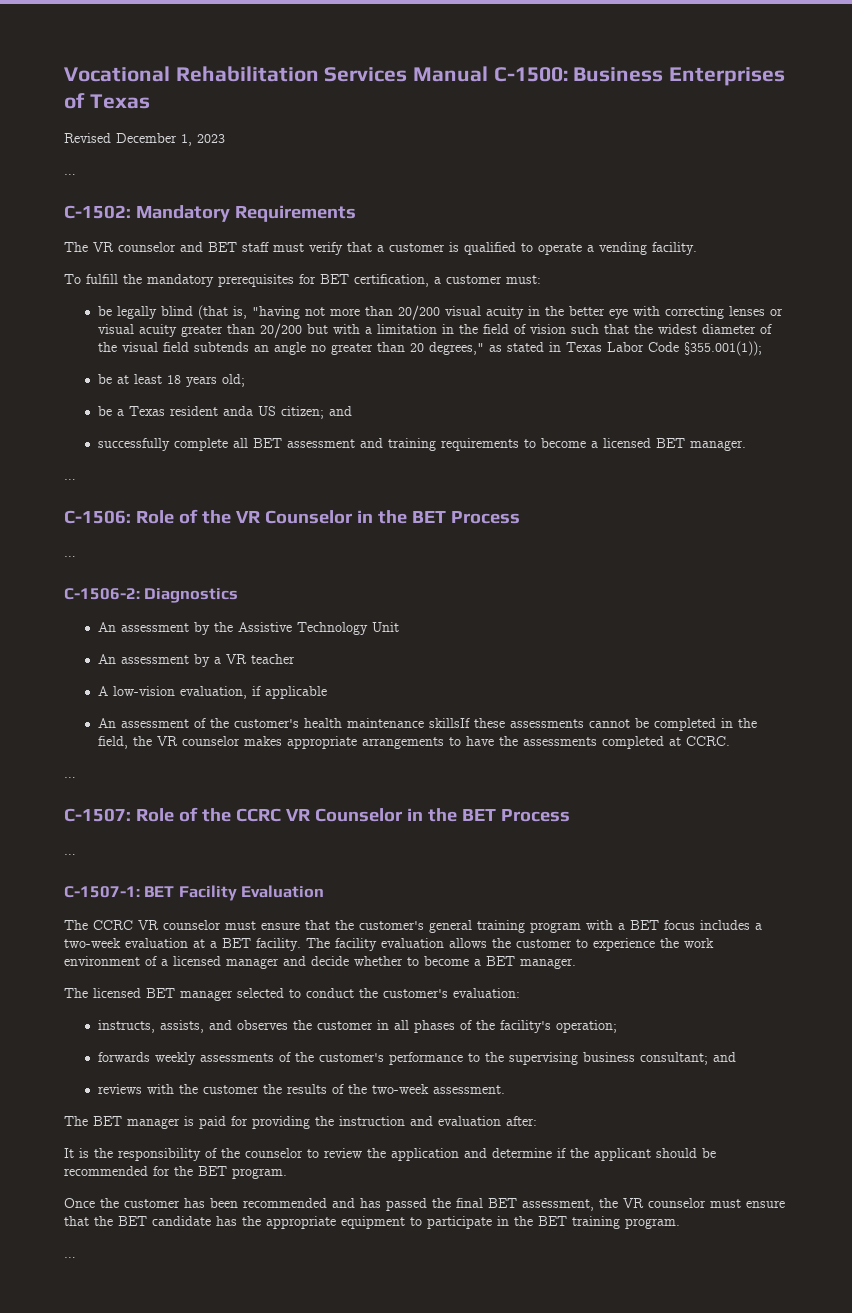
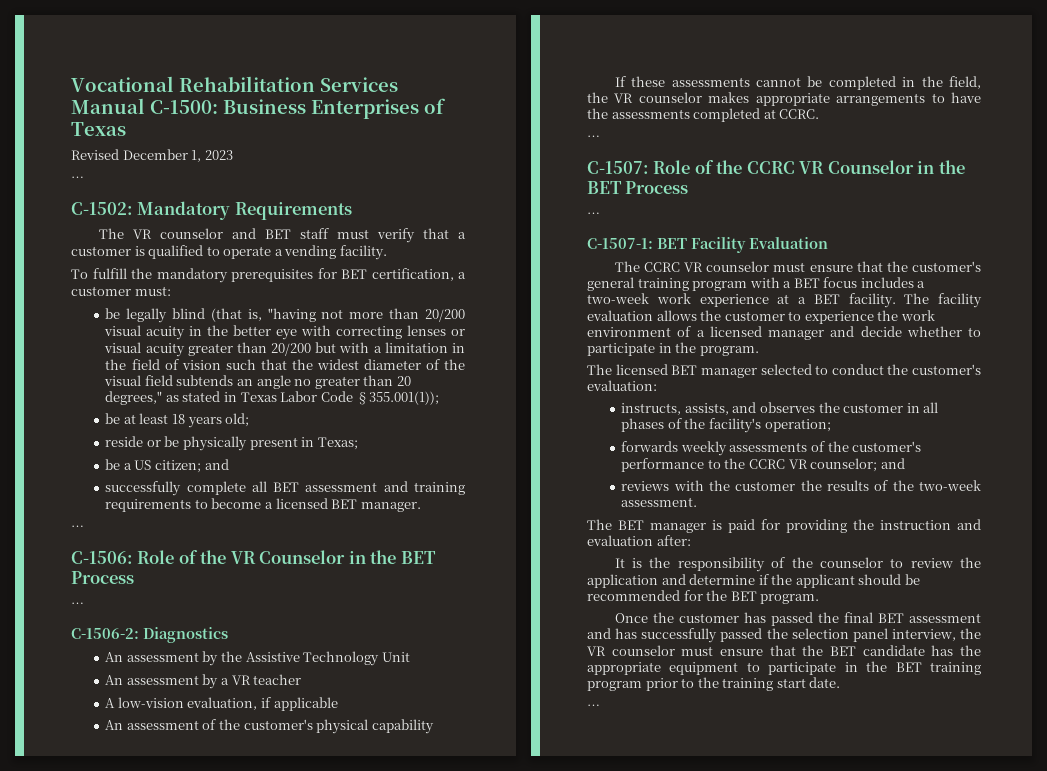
(245, 380) none -> [105,436,358,451] // reside or be physically present in Texas;
[128,406,253,416] Texas resident anda -> (132, 466) none
[303,718,470,728] health maintenance skillsIf -> [316,719,434,734] [614,76,626,87] physical capability // If
[125,938,188,948] evaluation -> [656,293,769,307] work experience
[424,956,576,969] become a BET manager. -> [587,342,759,356] participate in the program.
[508,1052,708,1065] supervising business consultant; -> [749,458,878,472] CCRC VR counselor;
[210,1198,594,1211] been recommended and has passed the final BET assessment, -> [770,612,981,626] [587,628,956,643] passed the final BET assessment and has successfully passed the selection panel interview,
[625,1218,680,1229] program. -> [587,677,841,691] program prior to the training start date.

